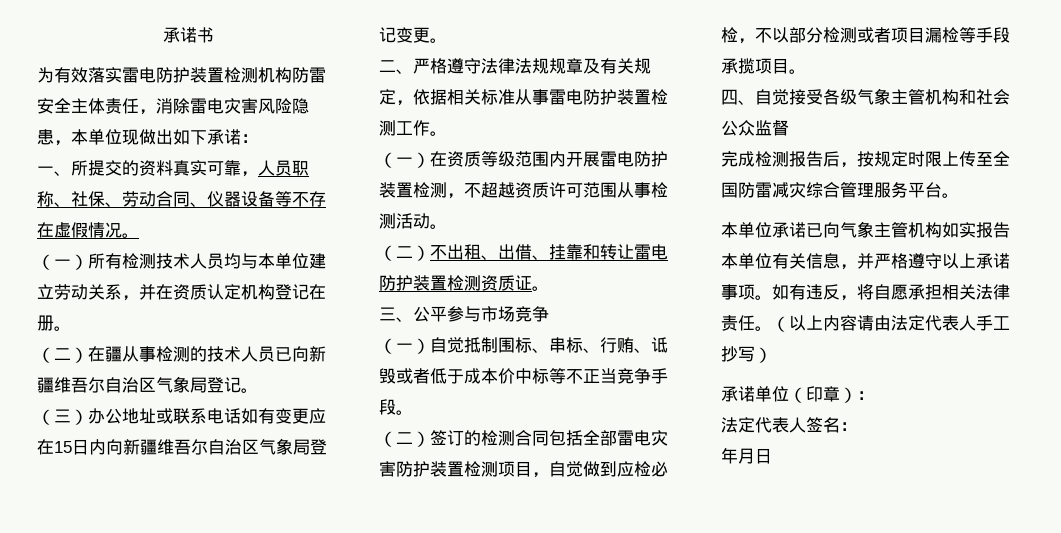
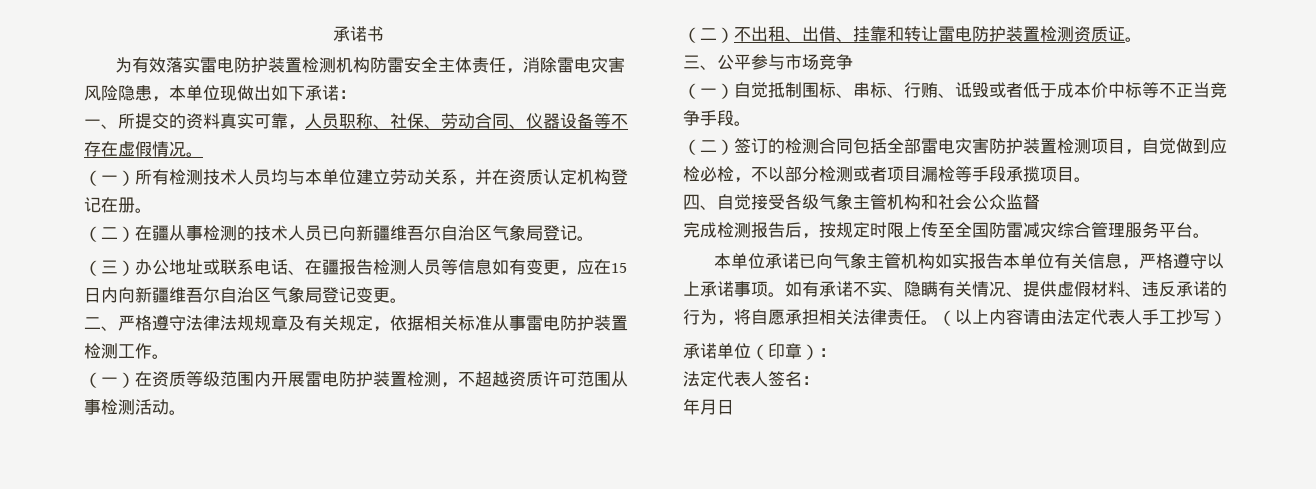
(241, 416) none -> [288,259,492,275] 、在疆报告检测人员等信息
(309, 416) none -> [560,270,577,276] ，
[857,253,874,269] 并 -> (1140, 267) none
[806,284,840,300] 违反 -> [819,281,1227,297] [683,309,717,325] 承诺不实、隐瞒有关情况、提供虚假材料、违反承诺的行为

